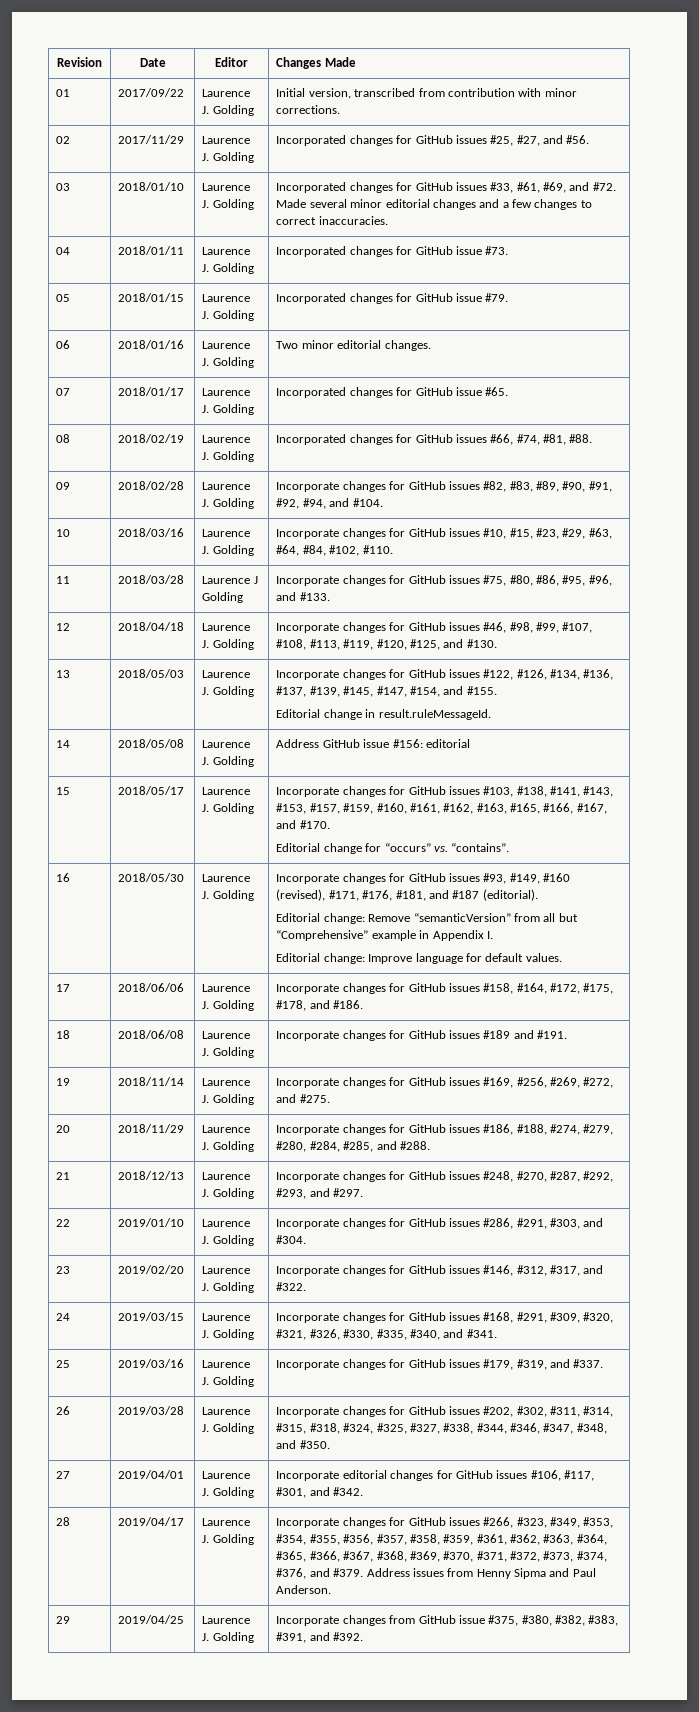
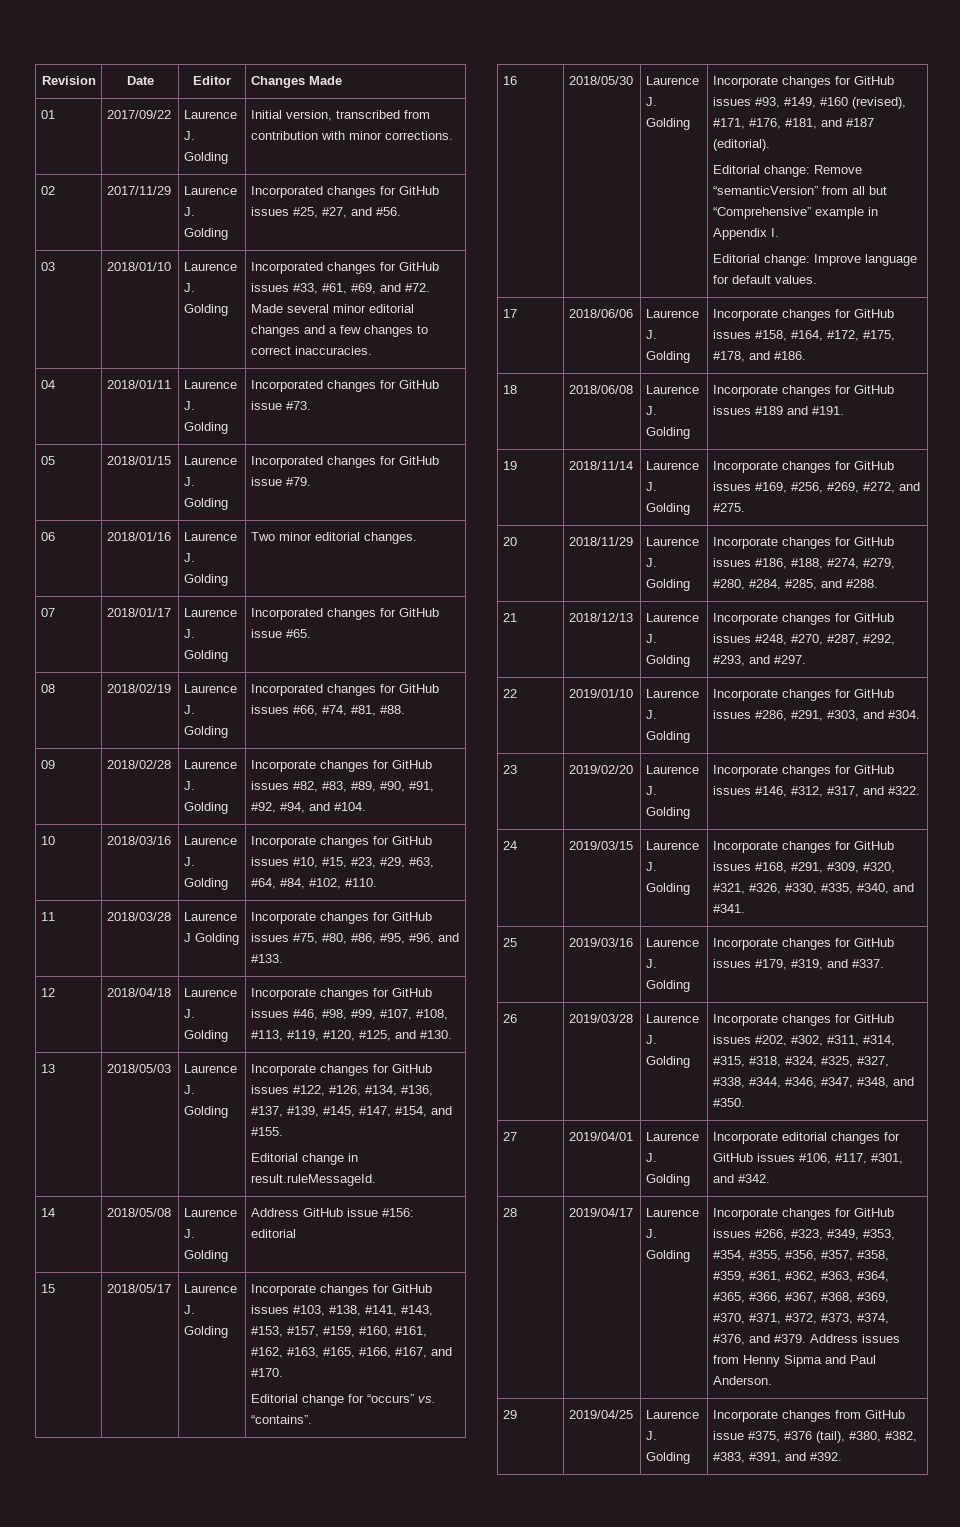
(519, 1620) none -> [783,1431,845,1443] #376 (tail),

